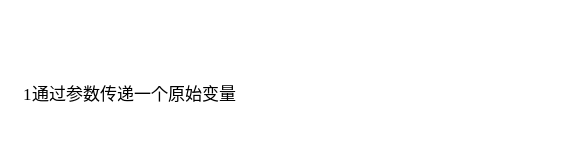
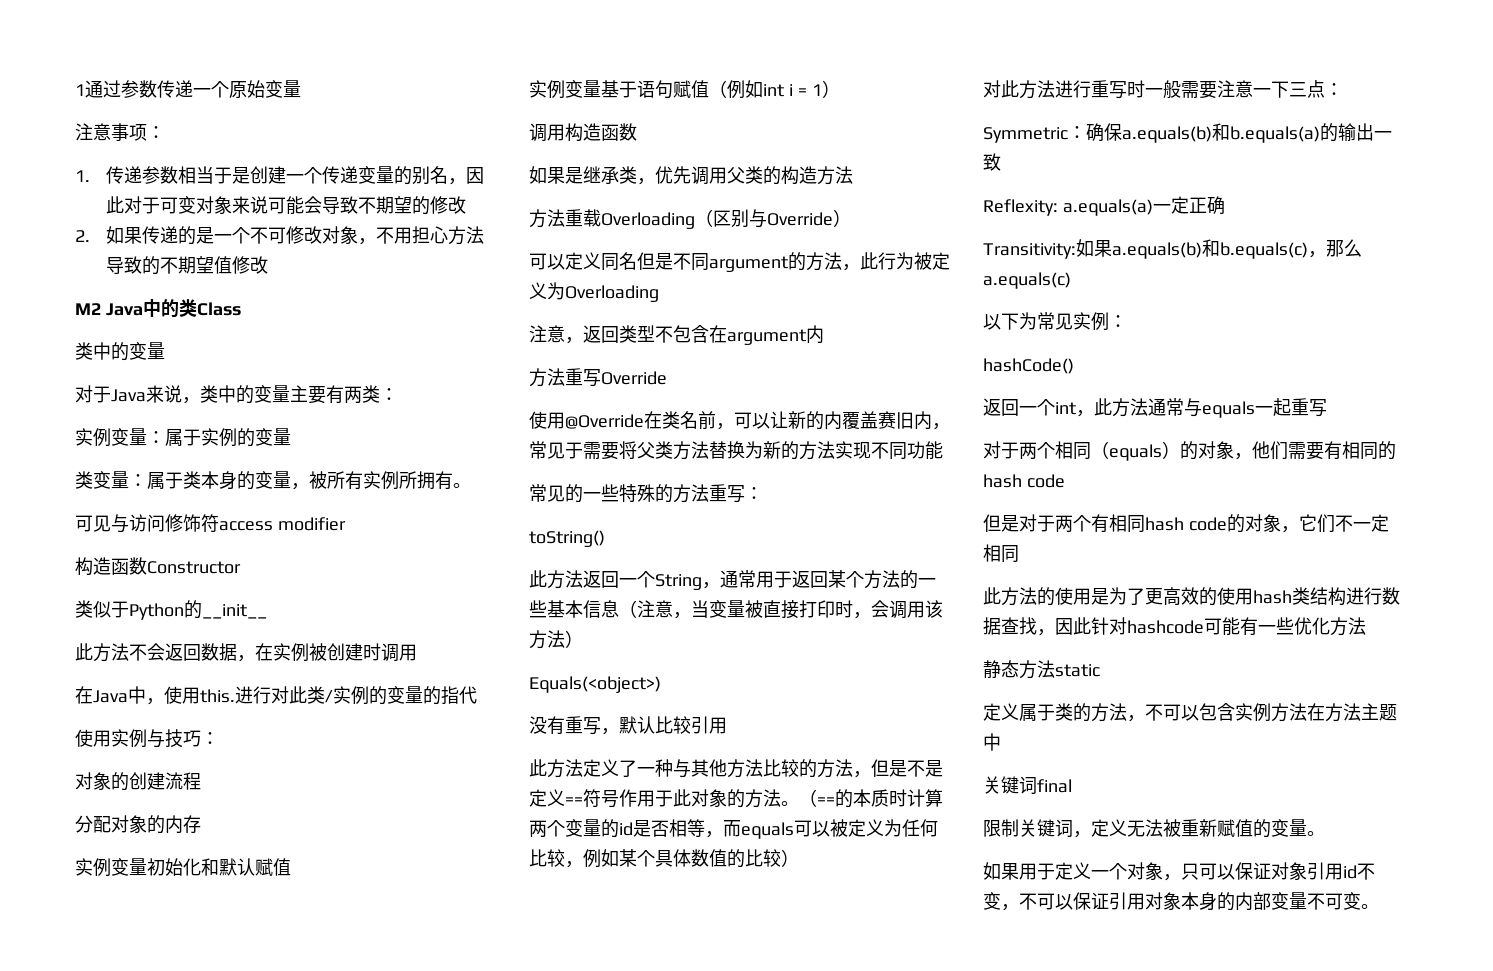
(236, 93) none -> [75,123,165,141] [75,166,484,185] [105,196,466,215] [75,226,484,245] [105,256,268,275] [75,299,241,318] [75,342,165,361] [75,385,398,404] [75,428,291,447] [75,471,471,490] [75,514,346,533] [75,557,241,576] [75,600,267,620] [75,643,417,662] [75,686,477,705] [75,729,219,748] [75,772,201,791] [75,815,201,834] [75,858,291,877] [529,80,840,99] [529,123,637,142] [529,166,853,185] [529,209,851,229] [529,252,950,272] [529,282,659,302] [529,325,824,345] [529,368,667,387] [529,411,950,430] [529,441,943,460] [529,484,763,503] [529,530,605,547] [529,570,936,590] [529,600,943,619] [529,630,583,649] [529,676,661,693] [529,716,727,735] [529,759,943,778] [529,789,943,808] [529,819,938,839] [529,849,799,868] [983,80,1343,99] [983,123,1392,143] [983,153,1001,171] [983,196,1225,216] [983,239,1362,259] [983,272,1071,289] [983,312,1127,331] [983,358,1074,374] [983,398,1327,418] [983,441,1396,461] [983,474,1065,488] [983,514,1389,533] [983,544,1019,563] [983,587,1400,606] [983,617,1366,636] [983,660,1100,679] [983,703,1397,722] [983,733,1001,751] [983,776,1072,794] [983,819,1325,838] [983,862,1375,881] [983,892,1379,911] // 注意事项： // 1.传递参数相当于是创建一个传递变量的别名，因此对于可变对象来说可能会导致不期望的修改 // 2.如果传递的是一个不可修改对象，不用担心方法导致的不期望值修改 // M2 Java中的类Class // 类中的变量 // 对于Java来说，类中的变量主要有两类： // 实例变量：属于实例的变量 // 类变量：属于类本身的变量，被所有实例所拥有。 // 可见与访问修饰符access modifier // 构造函数Constructor // 类似于Python的__init__ // 此方法不会返回数据，在实例被创建时调用 // 在Java中，使用this.进行对此类/实例的变量的指代 // 使用实例与技巧： // 对象的创建流程 // 分配对象的内存 // 实例变量初始化和默认赋值 // 实例变量基于语句赋值（例如int i = 1） // 调用构造函数 // 如果是继承类，优先调用父类的构造方法 // 方法重载Overloading（区别与Override） // 可以定义同名但是不同argument的方法，此行为被定义为Overloading // 注意，返回类型不包含在argument内 // 方法重写Override // 使用@Override在类名前，可以让新的内覆盖赛旧内，常见于需要将父类方法替换为新的方法实现不同功能 // 常见的一些特殊的方法重写： // toString() // 此方法返回一个String，通常用于返回某个方法的一些基本信息（注意，当变量被直接打印时，会调用该方法） // Equals(<object>) // 没有重写，默认比较引用 // 此方法定义了一种与其他方法比较的方法，但是不是定义==符号作用于此对象的方法。（==的本质时计算两个变量的id是否相等，而equals可以被定义为任何比较，例如某个具体数值的比较） // 对此方法进行重写时一般需要注意一下三点： // Symmetric：确保a.equals(b)和b.equals(a)的输出一致 // Reflexity: a.equals(a)一定正确 // Transitivity:如果a.equals(b)和b.equals(c)，那么a.equals(c) // 以下为常见实例： // hashCode() // 返回一个int，此方法通常与equals一起重写 // 对于两个相同（equals）的对象，他们需要有相同的hash code // 但是对于两个有相同hash code的对象，它们不一定相同 // 此方法的使用是为了更高效的使用hash类结构进行数据查找，因此针对hashcode可能有一些优化方法 // 静态方法static // 定义属于类的方法，不可以包含实例方法在方法主题中 // 关键词final // 限制关键词，定义无法被重新赋值的变量。 // 如果用于定义一个对象，只可以保证对象引用id不变，不可以保证引用对象本身的内部变量不可变。

